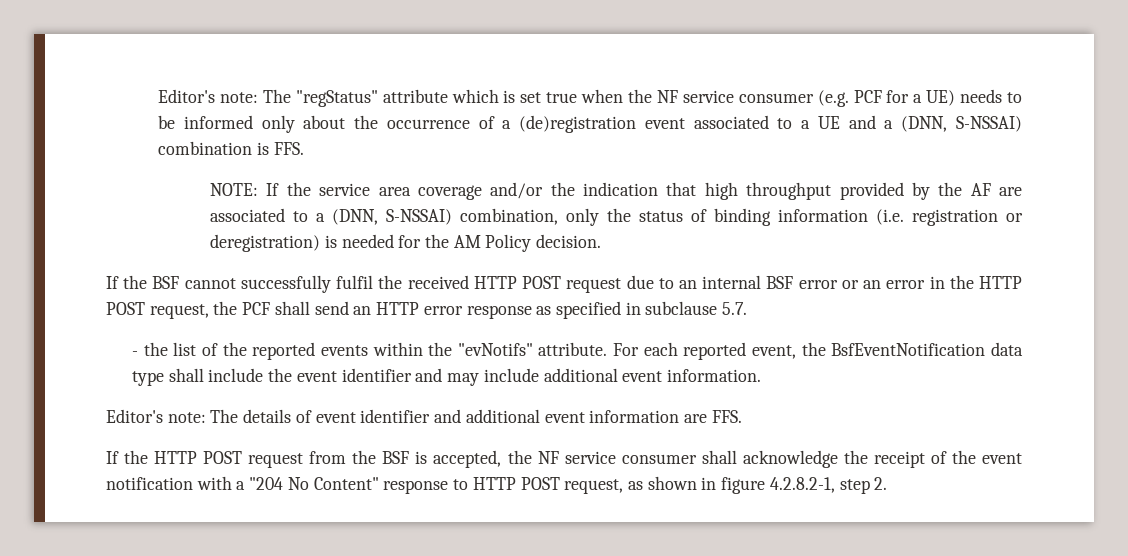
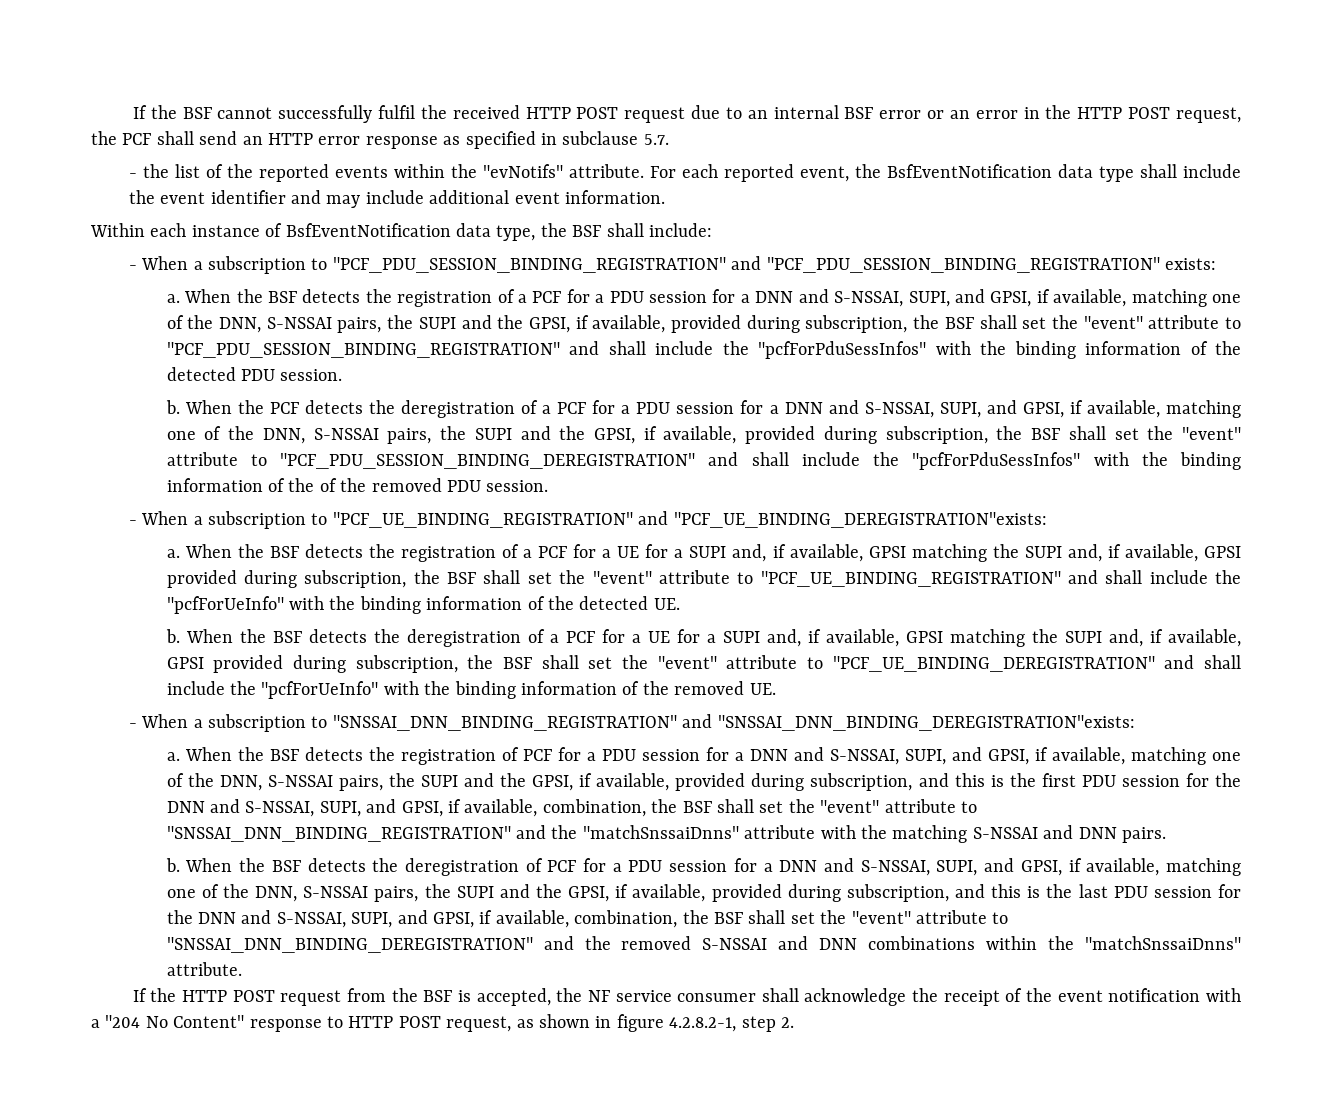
[158,89,1022,107] [158,115,1022,133] [158,141,304,155] [210,182,1022,200] [210,208,1023,226] [210,234,602,252] Editor's note: The "regStatus" attribute which is set true when the NF service consumer (e.g. PCF for a UE) needs to be informed only about the occurrence of a (de)registration event associated to a UE and a (DNN, S-NSSAI) combination is FFS. // NOTE: If the service area coverage and/or the indication that high throughput provided by the AF are associated to a (DNN, S-NSSAI) combination, only the status of binding information (i.e. registration or deregistration) is needed for the AM Policy decision. // -> (132, 112) none
[106,409,742,423] Editor's note: The details of event identifier and additional event information are FFS. -> [90,223,712,241] [128,256,1217,274] [166,289,1241,307] [166,315,1241,333] [166,341,1242,359] [166,367,343,381] [165,400,1241,418] [166,426,1241,444] [166,452,1241,470] [166,478,549,492] [128,511,1047,529] [166,544,1241,562] [166,570,1241,588] [166,596,680,614] [165,629,1242,647] [166,655,1242,673] [166,681,776,699] [128,714,1135,732] [166,747,1242,765] [166,773,1241,791] [166,799,978,817] [166,825,1167,843] [165,858,1241,876] [166,884,1241,902] [166,910,1009,928] [166,936,1241,953] [166,962,242,976] Within each instance of BsfEventNotification data type, the BSF shall include: // - When a subscription to "PCF_PDU_SESSION_BINDING_REGISTRATION" and "PCF_PDU_SESSION_BINDING_REGISTRATION" exists: // a. When the BSF detects the registration of a PCF for a PDU session for a DNN and S-NSSAI, SUPI, and GPSI, if available, matching one of the DNN, S-NSSAI pairs, the SUPI and the GPSI, if available, provided during subscription, the BSF shall set the "event" attribute to "PCF_PDU_SESSION_BINDING_REGISTRATION" and shall include the "pcfForPduSessInfos" with the binding information of the detected PDU session. // b. When the PCF detects the deregistration of a PCF for a PDU session for a DNN and S-NSSAI, SUPI, and GPSI, if available, matching one of the DNN, S-NSSAI pairs, the SUPI and the GPSI, if available, provided during subscription, the BSF shall set the "event" attribute to "PCF_PDU_SESSION_BINDING_DEREGISTRATION" and shall include the "pcfForPduSessInfos" with the binding information of the of the removed PDU session. // - When a subscription to "PCF_UE_BINDING_REGISTRATION" and "PCF_UE_BINDING_DEREGISTRATION"exists: // a. When the BSF detects the registration of a PCF for a UE for a SUPI and, if available, GPSI matching the SUPI and, if available, GPSI provided during subscription, the BSF shall set the "event" attribute to "PCF_UE_BINDING_REGISTRATION" and shall include the "pcfForUeInfo" with the binding information of the detected UE. // b. When the BSF detects the deregistration of a PCF for a UE for a SUPI and, if available, GPSI matching the SUPI and, if available, GPSI provided during subscription, the BSF shall set the "event" attribute to "PCF_UE_BINDING_DEREGISTRATION" and shall include the "pcfForUeInfo" with the binding information of the removed UE. // - When a subscription to "SNSSAI_DNN_BINDING_REGISTRATION" and "SNSSAI_DNN_BINDING_DEREGISTRATION"exists: // a. When the BSF detects the registration of PCF for a PDU session for a DNN and S-NSSAI, SUPI, and GPSI, if available, matching one of the DNN, S-NSSAI pairs, the SUPI and the GPSI, if available, provided during subscription, and this is the first PDU session for the DNN and S-NSSAI, SUPI, and GPSI, if available, combination, the BSF shall set the "event" attribute to "SNSSAI_DNN_BINDING_REGISTRATION" and the "matchSnssaiDnns" attribute with the matching S-NSSAI and DNN pairs. // b. When the BSF detects the deregistration of PCF for a PDU session for a DNN and S-NSSAI, SUPI, and GPSI, if available, matching one of the DNN, S-NSSAI pairs, the SUPI and the GPSI, if available, provided during subscription, and this is the last PDU session for the DNN and S-NSSAI, SUPI, and GPSI, if available, combination, the BSF shall set the "event" attribute to "SNSSAI_DNN_BINDING_DEREGISTRATION" and the removed S-NSSAI and DNN combinations within the "matchSnssaiDnns" attribute.

